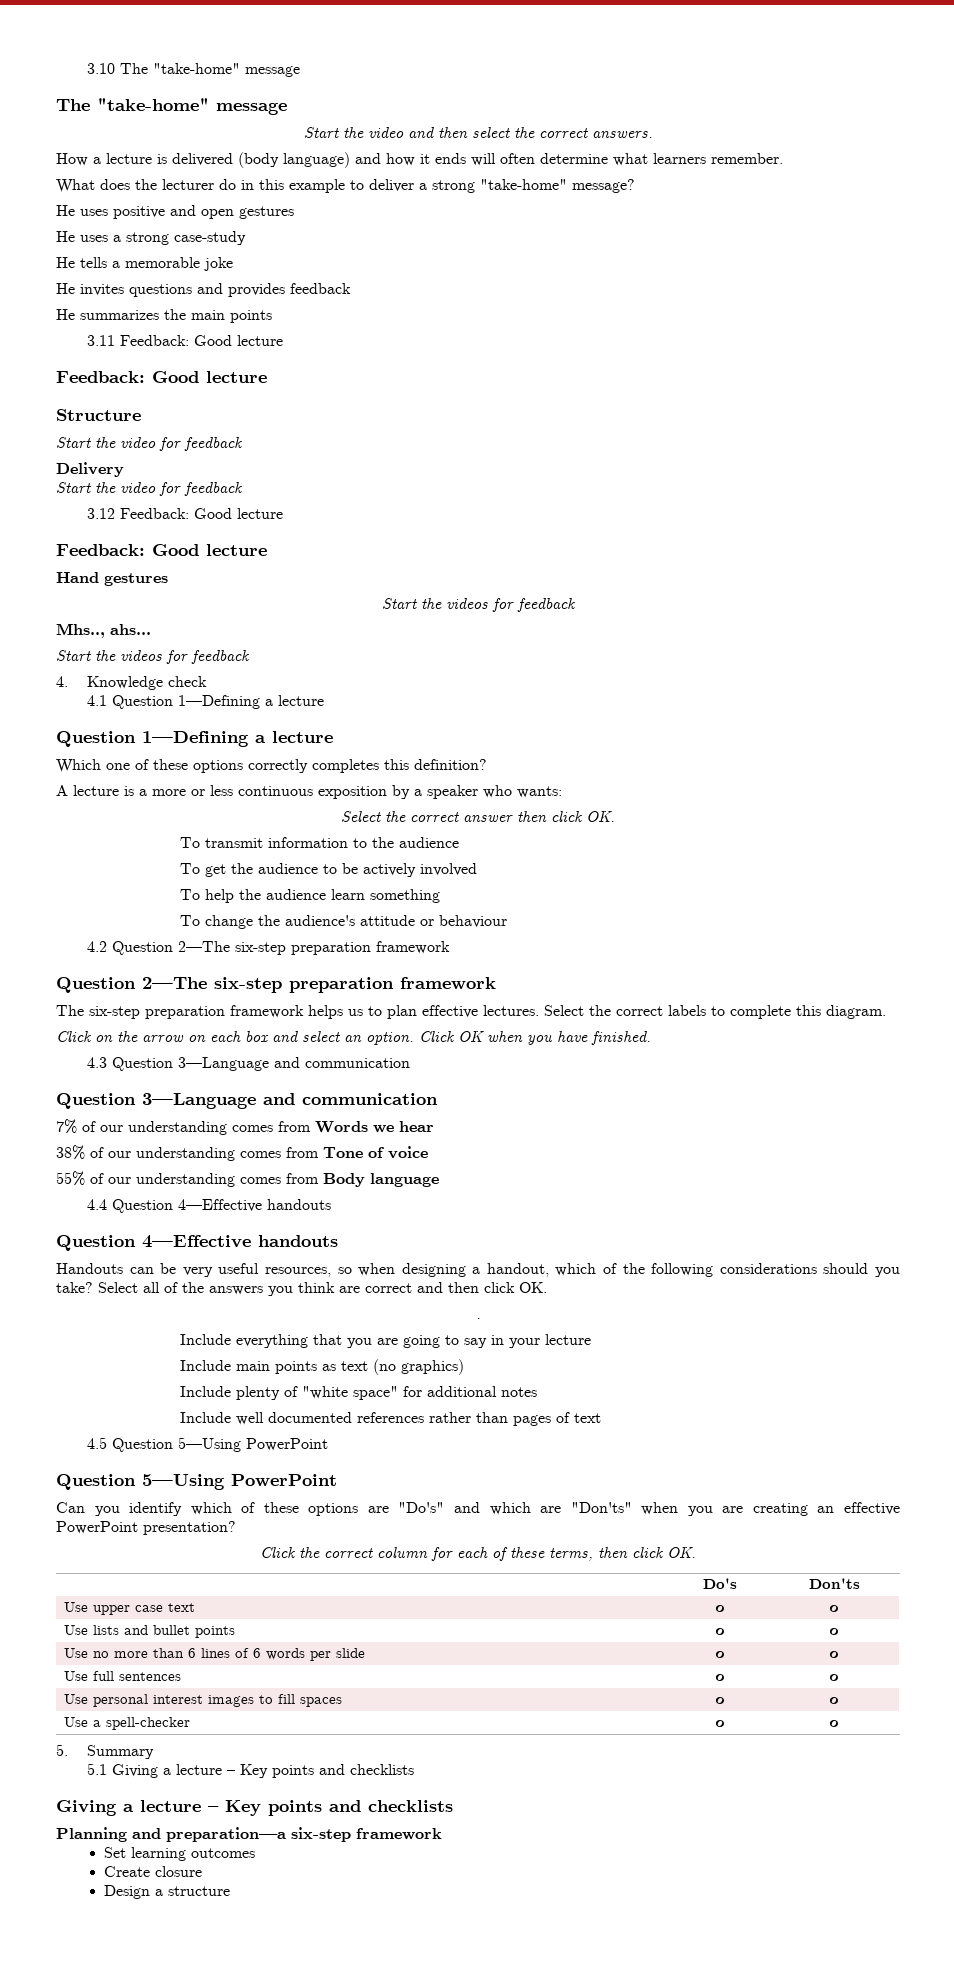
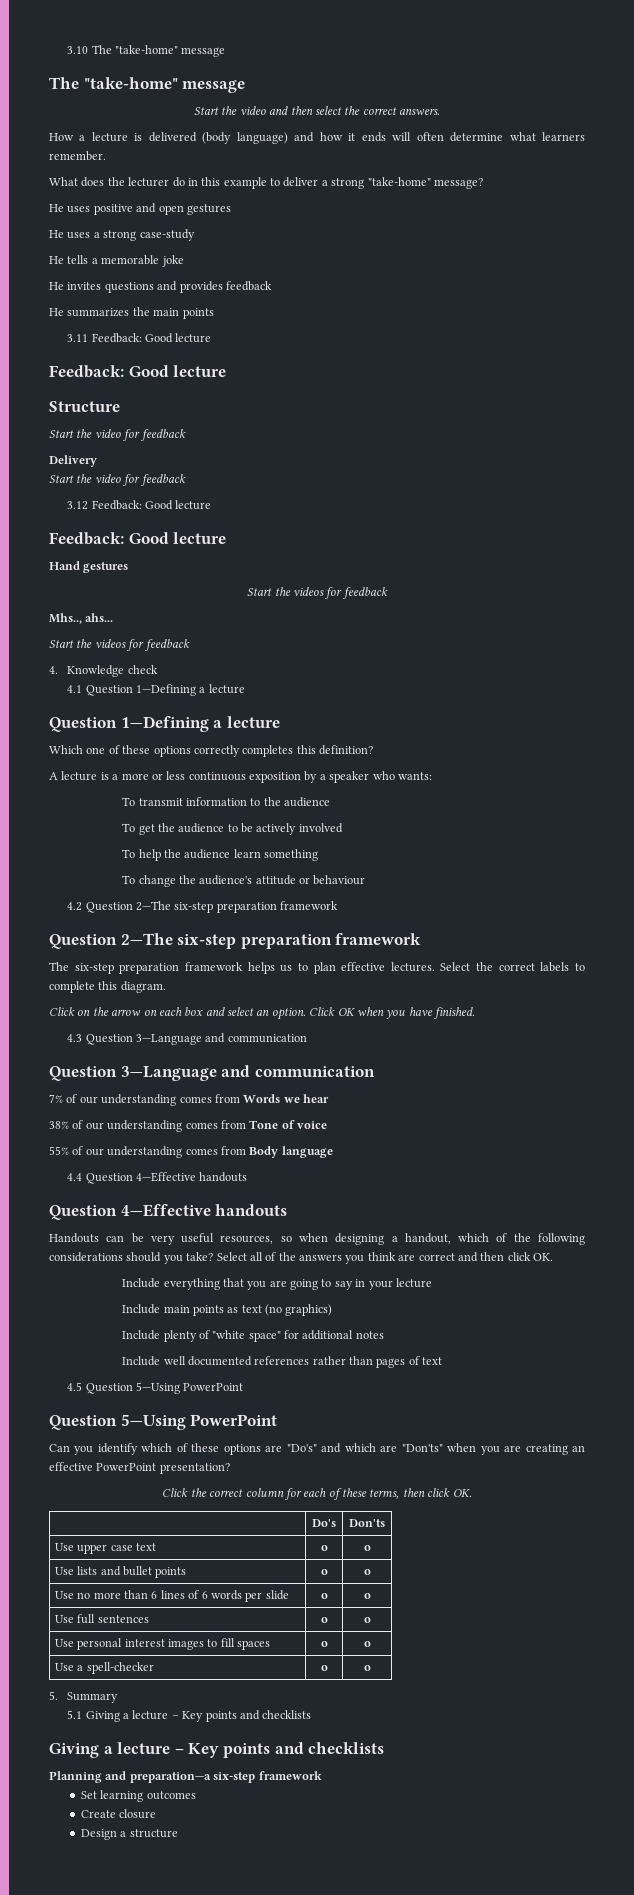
[341,811,615,822] // Select the correct answer then click OK. -> (432, 776) none
[475,1318,481,1319] // . -> (553, 1257) none

